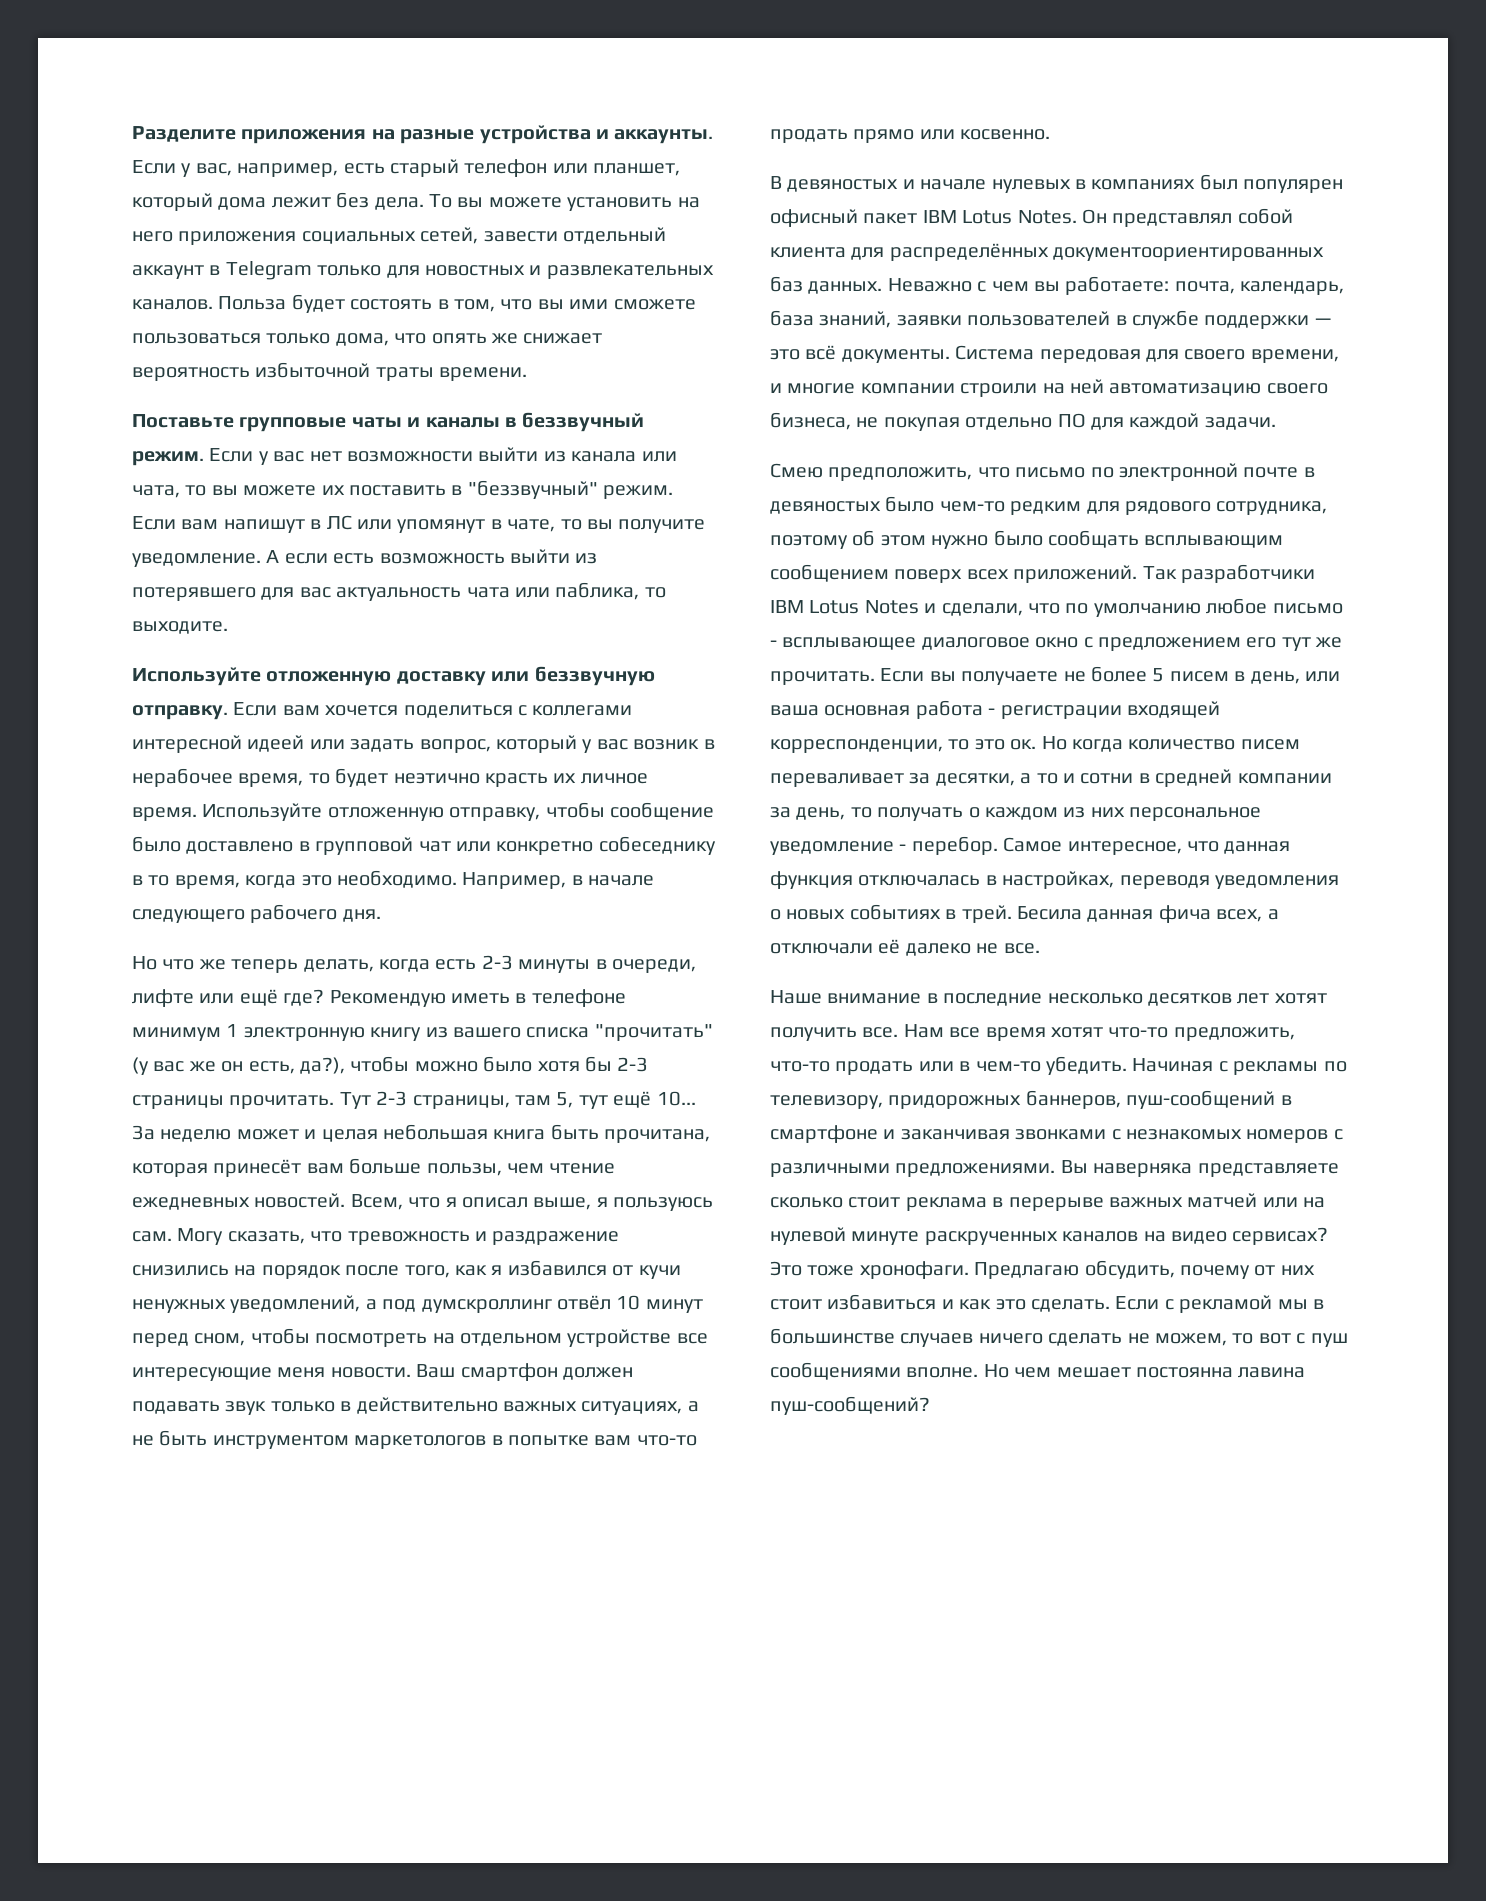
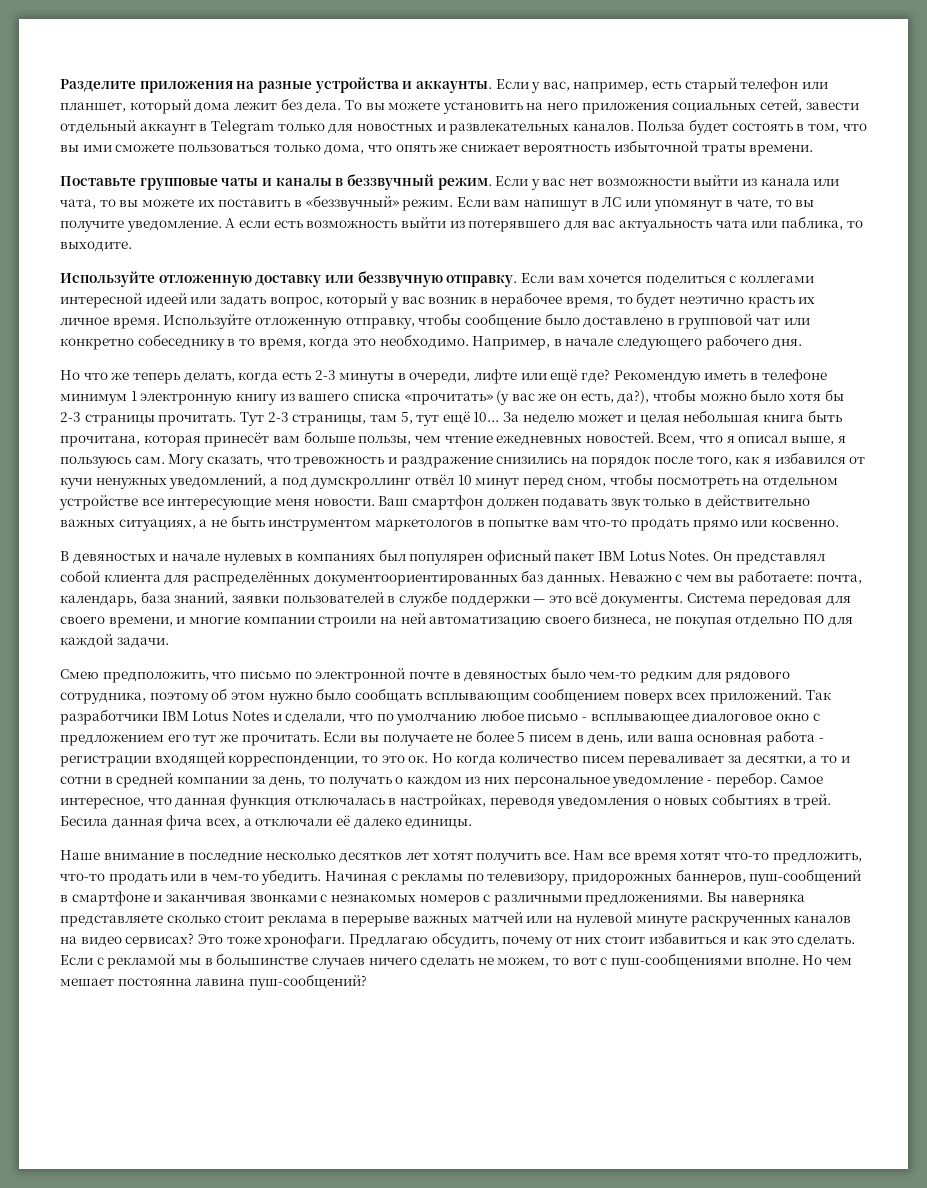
[467,480,598,499] "беззвучный" -> [305,195,399,211] «беззвучный»
[594,1024,713,1041] "прочитать" -> [404,393,493,405] «прочитать»
[976,943,1040,954] не все. -> [405,818,473,829] единицы.
[1310,1333,1348,1347] [770,1362,901,1380] пуш сообщениями -> [611,953,743,969] пуш-сообщениями

